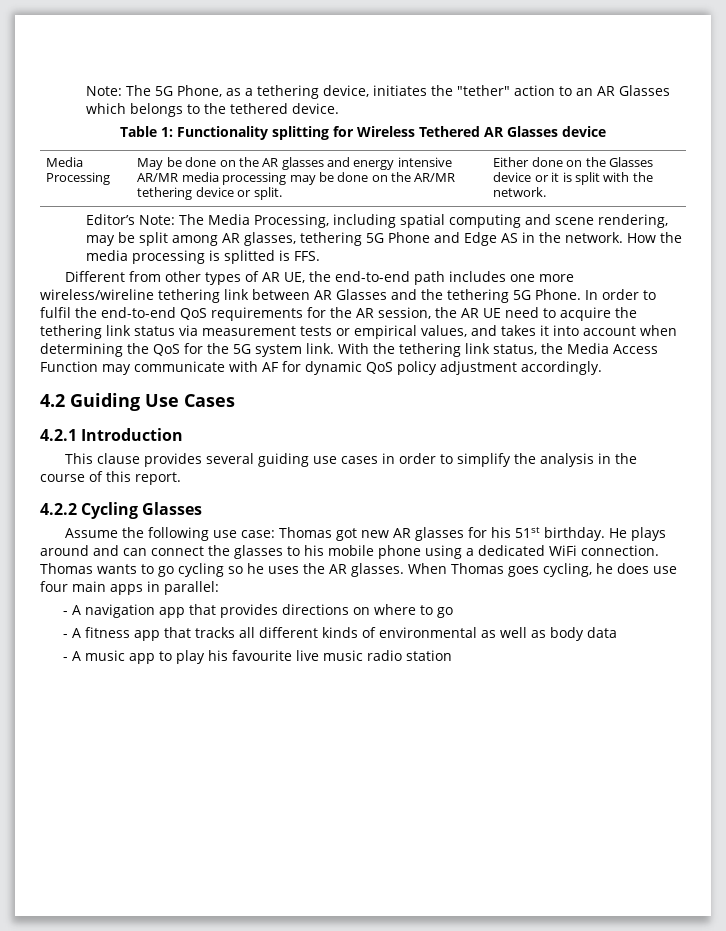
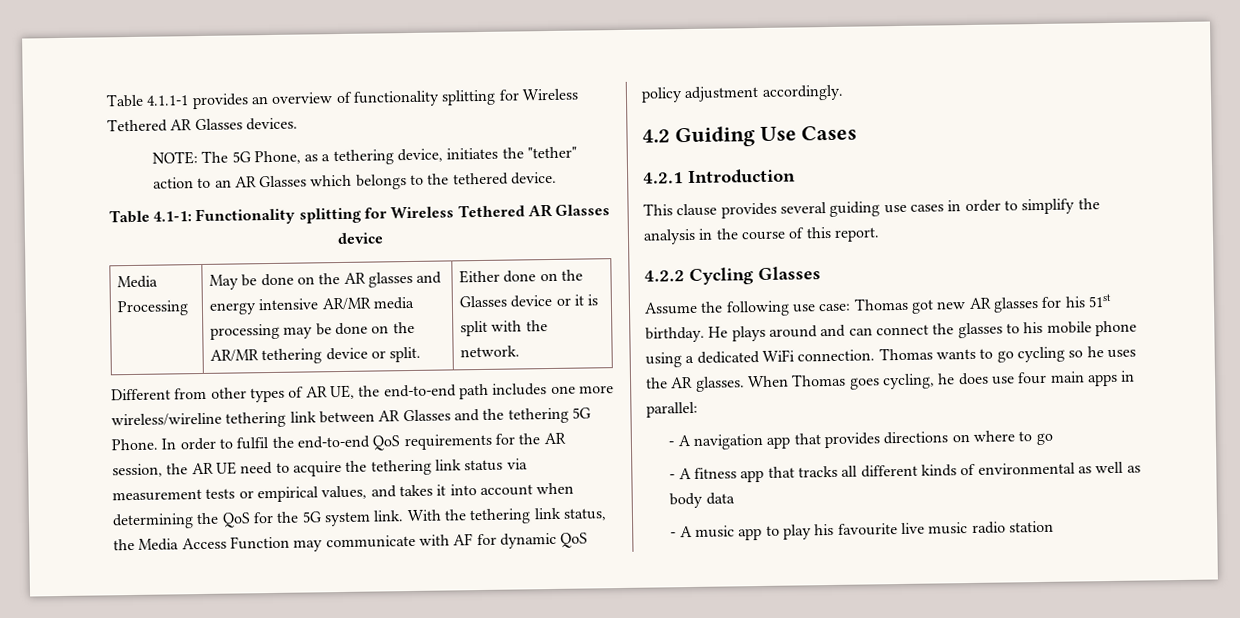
[86,86,123,96] Note: -> [106,88,578,110] [107,117,298,133] [151,151,198,165] Table 4.1.1-1 provides an overview of functionality splitting for Wireless Tethered AR Glasses devices. // NOTE:
[160,127,173,137] 1: -> [153,211,193,222] 4.1-1:
[86,214,669,228] [86,232,683,246] [86,250,321,264] // Editor’s Note: The Media Processing, including spatial computing and scene rendering, may be split among AR glasses, tethering 5G Phone and Edge AS in the network. How the media processing is splitted is FFS. -> (521, 351) none

